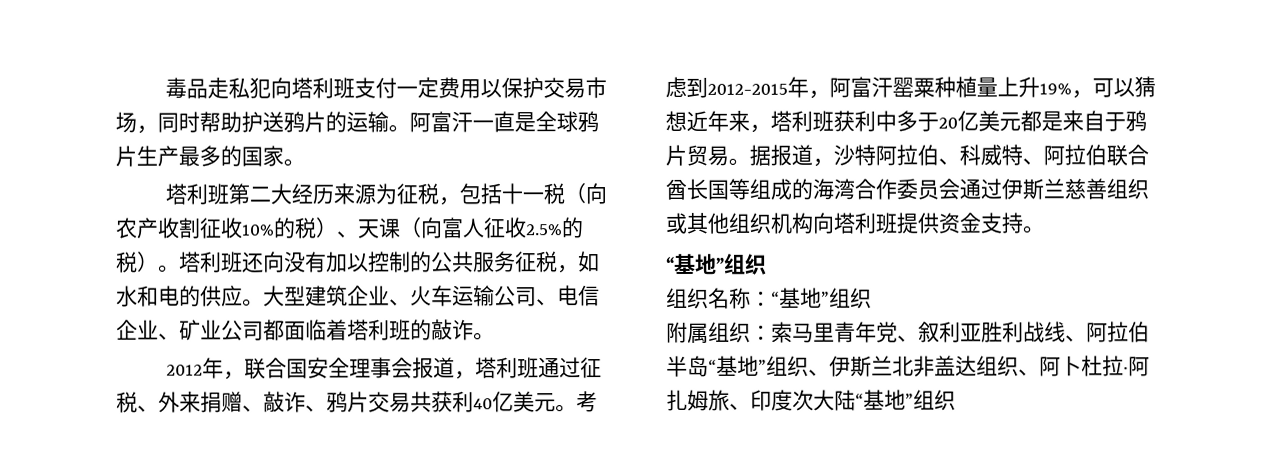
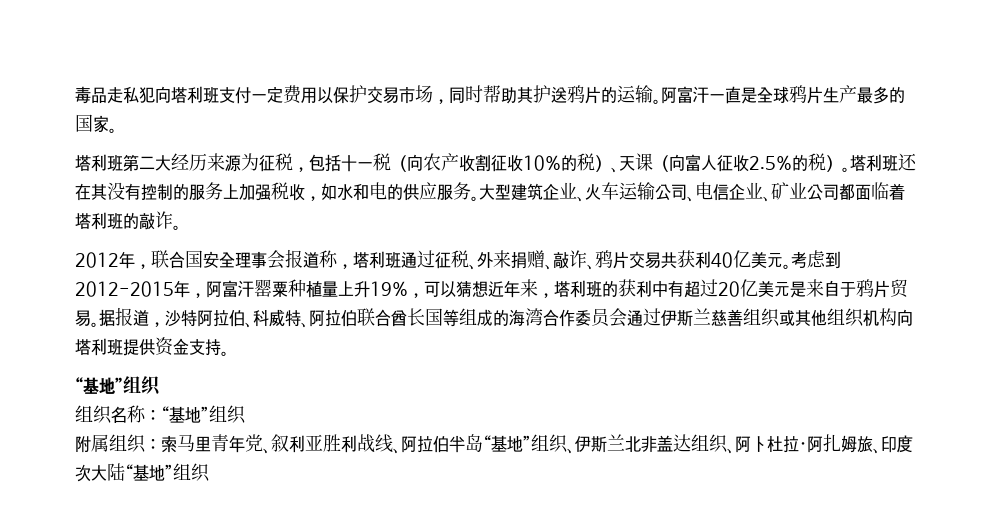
(242, 122) none -> [517,87,533,103] 其
[263,251,558,273] 向没有加以控制的公共服务征税 -> [75,182,305,201] 在其没有控制的服务上加强税收
(243, 296) none -> [437,182,471,200] 服务
(455, 368) none -> [319,250,338,268] 称
[833,110,939,132] 获利中多于 -> [602,279,718,298] 的获利中有超过
[1020,110,1042,132] 都 -> (790, 289) none

